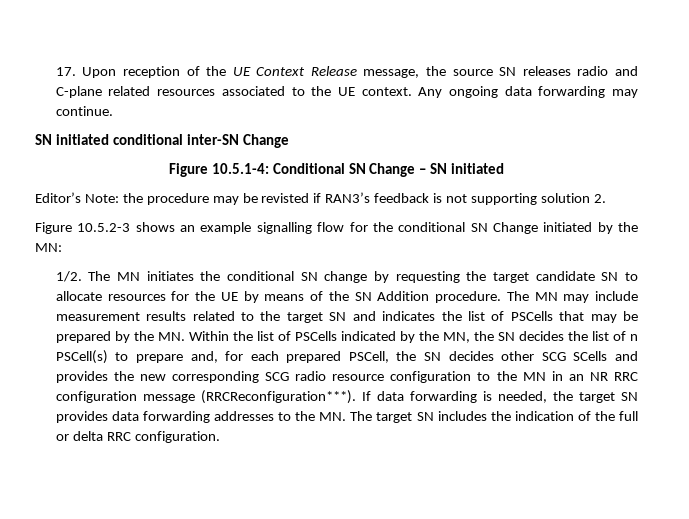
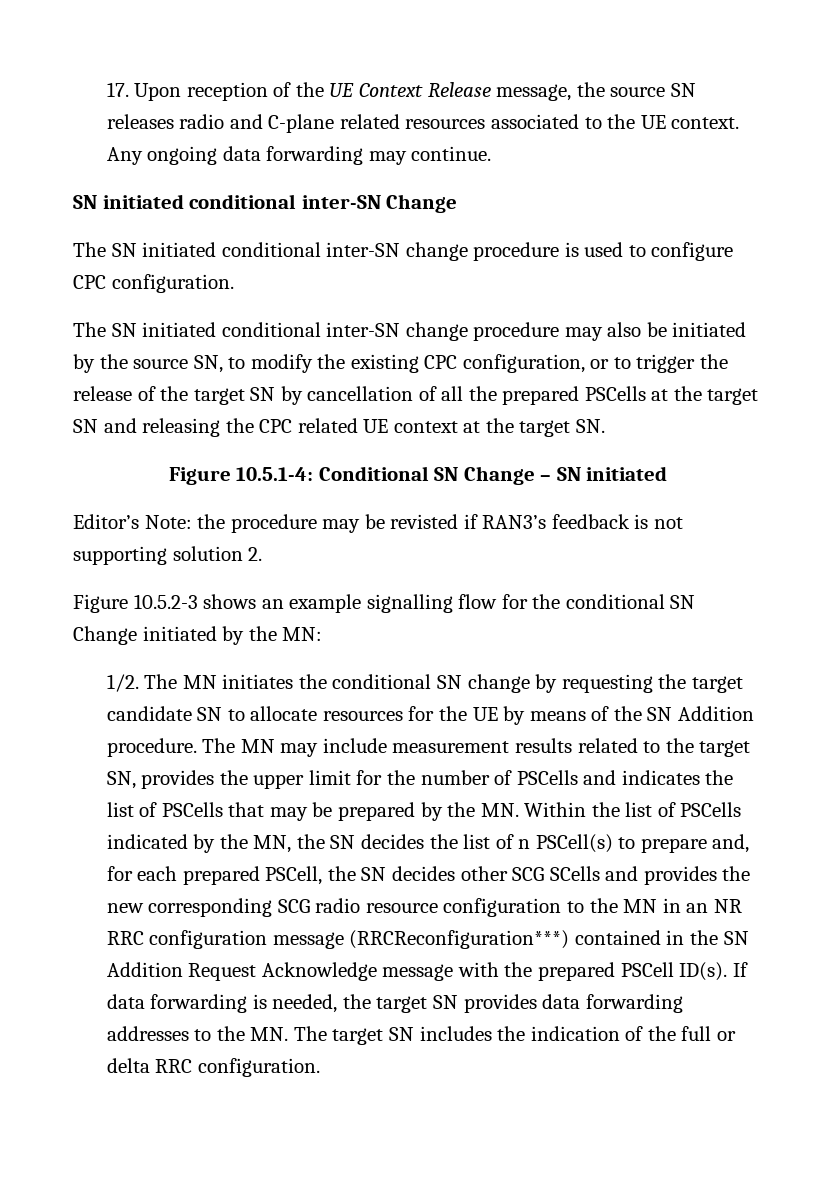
(289, 141) none -> [73,242,734,261] [73,274,234,293] [73,322,747,341] [73,354,728,373] [73,386,759,405] [73,418,605,437] // The SN initiated conditional inter-SN change procedure is used to configure CPC configuration. // The SN initiated conditional inter-SN change procedure may also be initiated by the source SN, to modify the existing CPC configuration, or to trigger the release of the target SN by cancellation of all the prepared PSCells at the target SN and releasing the CPC related UE context at the target SN.
[329,312,347,321] SN -> [106,770,578,789] SN, provides the upper limit for the number of PSCells
[200,390,356,404] (RRCReconfiguration***). -> [349,930,749,949] [106,962,728,981] (RRCReconfiguration***) contained in the SN Addition Request Acknowledge message with the prepared PSCell ID(s).

